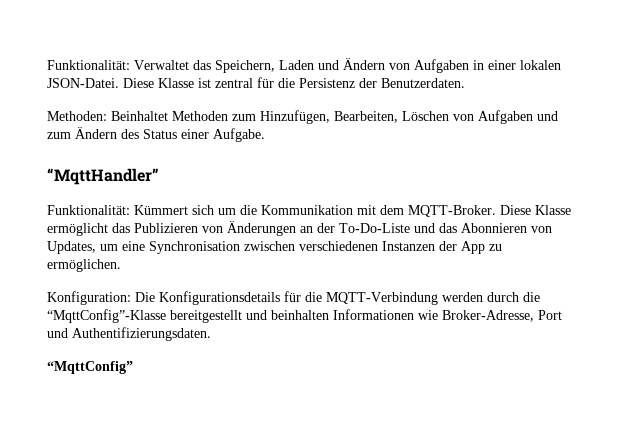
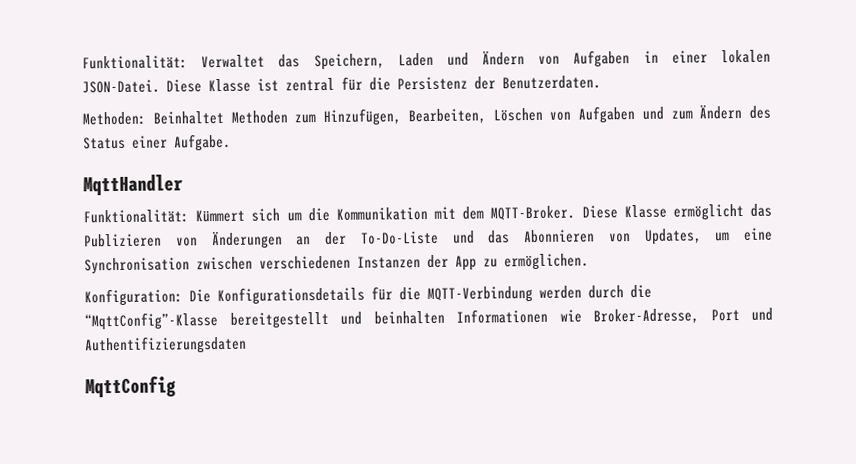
[47,168,159,185] “MqttHandler” -> [83,174,183,196] MqttHandler
[72,327,211,341] [47,361,133,374] Authentifizierungsdaten. // “MqttConfig” -> [84,335,247,355] [85,375,176,398] Authentifizierungsdaten // MqttConfig

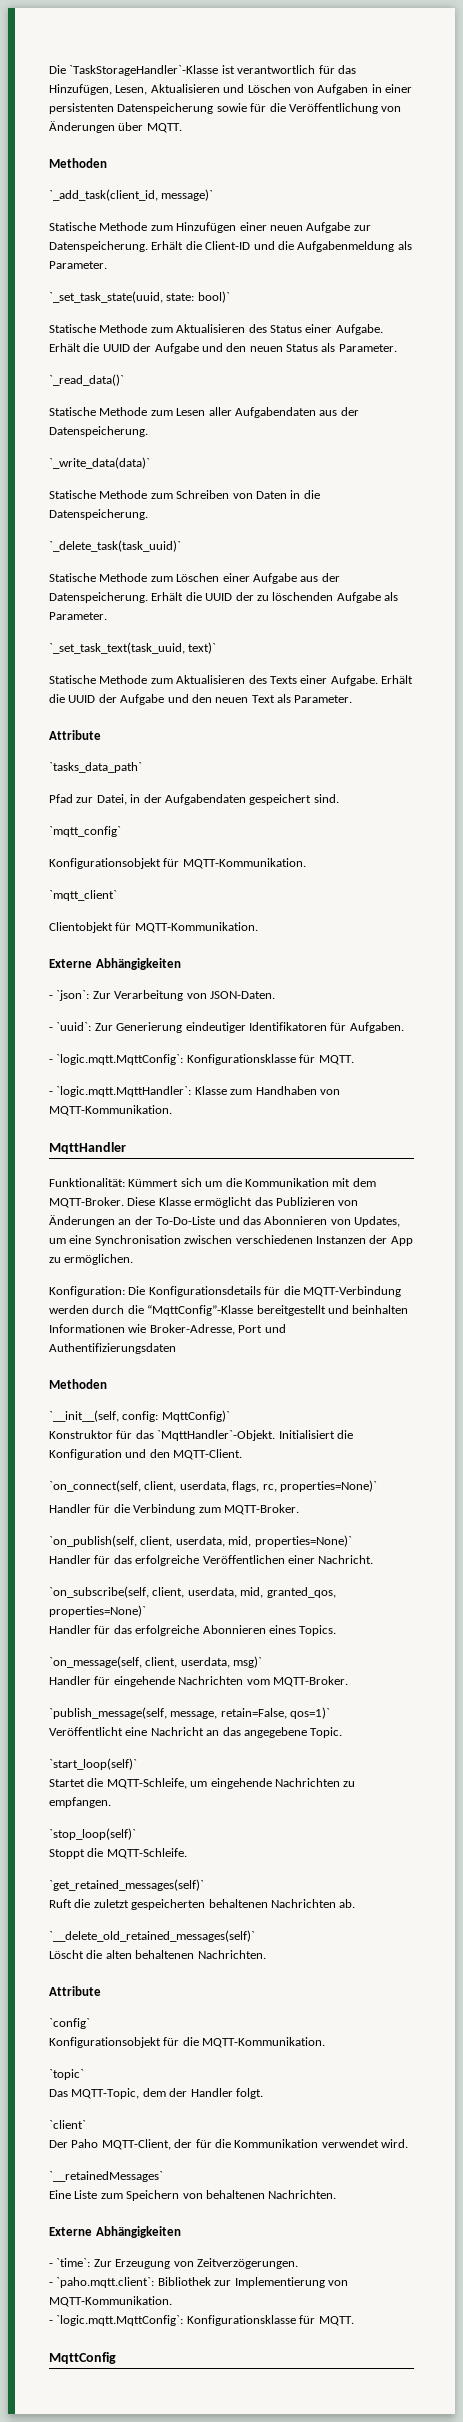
[82,49,771,71] [82,75,601,94] [82,103,771,126] [83,133,231,152] Funktionalität: Verwaltet das Speichern, Laden und Ändern von Aufgaben in einer lokalen JSON-Datei. Diese Klasse ist zentral für die Persistenz der Benutzerdaten. // Methoden: Beinhaltet Methoden zum Hinzufügen, Bearbeiten, Löschen von Aufgaben und zum Ändern des Status einer Aufgabe. -> [49,65,356,76] [49,84,412,95] [49,103,402,114] [49,121,182,133] [49,158,107,168] [49,189,214,201] [49,222,371,233] [49,241,412,252] [49,261,107,269] [49,291,230,303] [49,324,383,335] [49,343,397,354] [49,374,124,386] [49,407,359,418] [49,426,148,437] [49,457,150,469] [49,490,320,499] [49,509,148,520] [49,540,181,552] [49,573,340,584] [49,592,398,603] [49,612,107,620] [49,642,217,654] [49,675,413,686] [49,694,353,705] [49,730,101,740] [49,762,142,773] [49,794,339,805] [49,826,121,837] [49,858,306,869] [49,890,117,901] [49,922,258,933] [49,958,181,970] [49,990,275,1001] [49,1022,404,1033] [49,1054,354,1065] [49,1086,340,1097] [49,1105,172,1116] Die `TaskStorageHandler`-Klasse ist verantwortlich für das Hinzufügen, Lesen, Aktualisieren und Löschen von Aufgaben in einer persistenten Datenspeicherung sowie für die Veröffentlichung von Änderungen über MQTT. // Methoden // `_add_task(client_id, message)` // Statische Methode zum Hinzufügen einer neuen Aufgabe zur Datenspeicherung. Erhält die Client-ID und die Aufgabenmeldung als Parameter. // `_set_task_state(uuid, state: bool)` // Statische Methode zum Aktualisieren des Status einer Aufgabe. Erhält die UUID der Aufgabe und den neuen Status als Parameter. // `_read_data()` // Statische Methode zum Lesen aller Aufgabendaten aus der Datenspeicherung. // `_write_data(data)` // Statische Methode zum Schreiben von Daten in die Datenspeicherung. // `_delete_task(task_uuid)` // Statische Methode zum Löschen einer Aufgabe aus der Datenspeicherung. Erhält die UUID der zu löschenden Aufgabe als Parameter. // `_set_task_text(task_uuid, text)` // Statische Methode zum Aktualisieren des Texts einer Aufgabe. Erhält die UUID der Aufgabe und den neuen Text als Parameter. // Attribute // `tasks_data_path` // Pfad zur Datei, in der Aufgabendaten gespeichert sind. // `mqtt_config` // Konfigurationsobjekt für MQTT-Kommunikation. // `mqtt_client` // Clientobjekt für MQTT-Kommunikation. // Externe Abhängigkeiten // - `json`: Zur Verarbeitung von JSON-Daten. // - `uuid`: Zur Generierung eindeutiger Identifikatoren für Aufgaben. // - `logic.mqtt.MqttConfig`: Konfigurationsklasse für MQTT. // - `logic.mqtt.MqttHandler`: Klasse zum Handhaben von MQTT-Kommunikation.
(247, 345) none -> [49,1379,107,1389] [49,1410,230,1422] [49,1430,353,1441] [49,1449,243,1460] [49,1480,377,1492] [49,1504,299,1515] [49,1535,352,1547] [49,1555,374,1566] [49,1586,336,1598] [49,1605,146,1617] [49,1625,337,1636] [49,1656,263,1668] [49,1676,348,1687] [49,1707,331,1719] [49,1727,343,1738] [49,1758,137,1770] [49,1778,356,1789] [49,1797,111,1808] [49,1828,136,1840] [49,1848,187,1859] [49,1879,204,1891] [49,1899,356,1910] [49,1930,255,1942] [49,1950,266,1959] [49,1986,101,1996] [49,2018,90,2029] [49,2037,326,2048] [49,2069,84,2080] [49,2088,263,2099] [49,2120,86,2129] [49,2139,408,2150] [49,2171,163,2182] [49,2190,337,2201] [49,2226,181,2238] [49,2258,298,2269] [49,2277,348,2288] [49,2296,172,2307] [49,2315,354,2326] // Methoden // `__init__(self, config: MqttConfig)` // Konstruktor für das `MqttHandler`-Objekt. Initialisiert die Konfiguration und den MQTT-Client. // `on_connect(self, client, userdata, flags, rc, properties=None)` // Handler für die Verbindung zum MQTT-Broker. // `on_publish(self, client, userdata, mid, properties=None)` // Handler für das erfolgreiche Veröffentlichen einer Nachricht. // `on_subscribe(self, client, userdata, mid, granted_qos, properties=None)` // Handler für das erfolgreiche Abonnieren eines Topics. // `on_message(self, client, userdata, msg)` // Handler für eingehende Nachrichten vom MQTT-Broker. // `publish_message(self, message, retain=False, qos=1)` // Veröffentlicht eine Nachricht an das angegebene Topic. // `start_loop(self)` // Startet die MQTT-Schleife, um eingehende Nachrichten zu empfangen. // `stop_loop(self)` // Stoppt die MQTT-Schleife. // `get_retained_messages(self)` // Ruft die zuletzt gespeicherten behaltenen Nachrichten ab. // `__delete_old_retained_messages(self)` // Löscht die alten behaltenen Nachrichten. // Attribute // `config` // Konfigurationsobjekt für die MQTT-Kommunikation. // `topic` // Das MQTT-Topic, dem der Handler folgt. // `client` // Der Paho MQTT-Client, der für die Kommunikation verwendet wird. // `__retainedMessages` // Eine Liste zum Speichern von behaltenen Nachrichten. // Externe Abhängigkeiten // - `time`: Zur Erzeugung von Zeitverzögerungen. // - `paho.mqtt.client`: Bibliothek zur Implementierung von MQTT-Kommunikation. // - `logic.mqtt.MqttConfig`: Konfigurationsklasse für MQTT.

